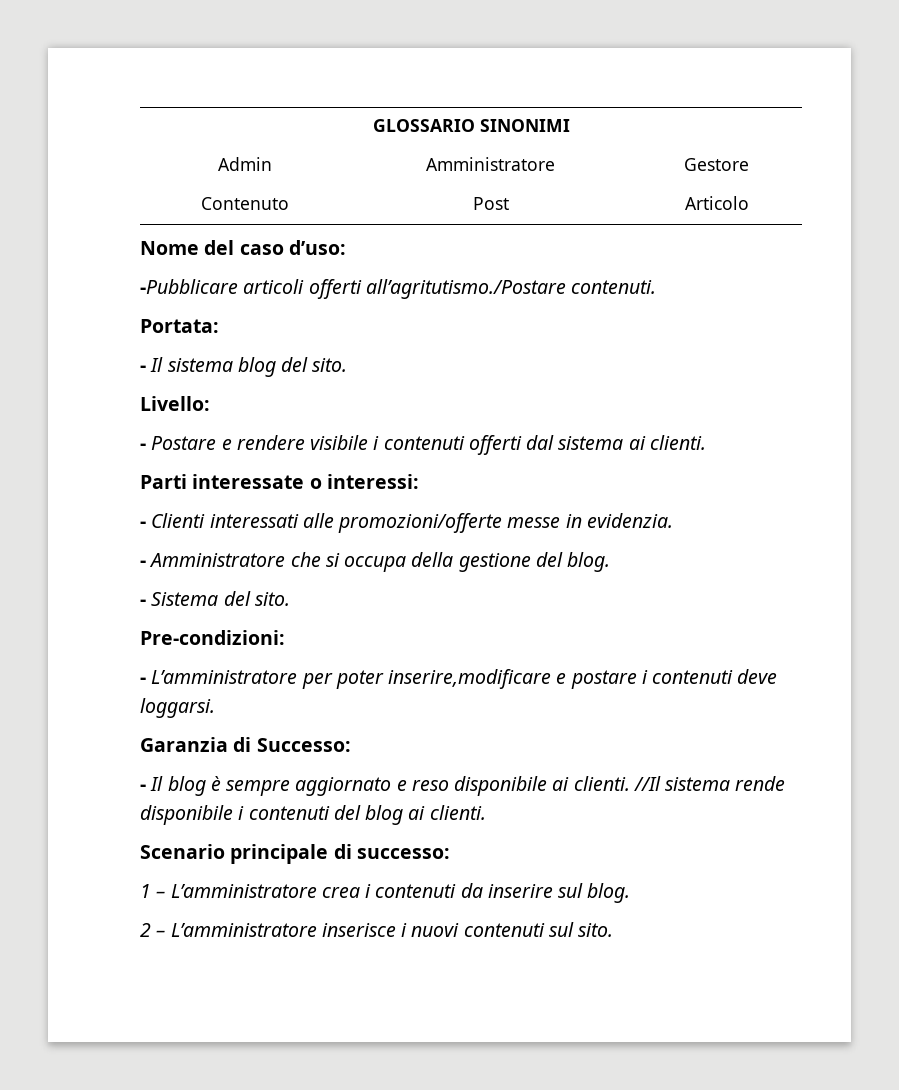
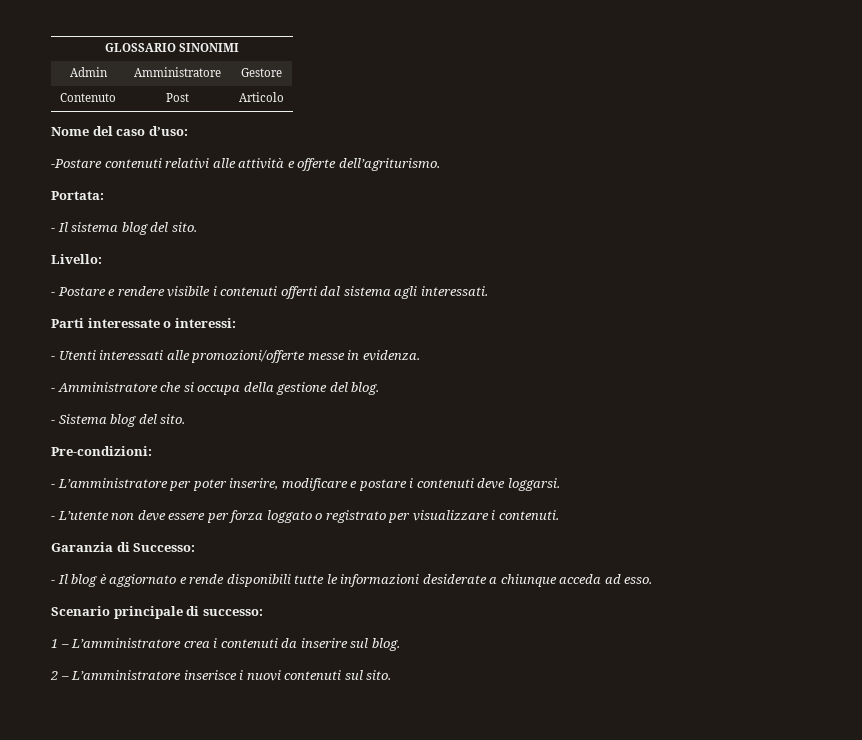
[140,279,657,299] -Pubblicare articoli offerti all’agritutismo./Postare contenuti. -> [51,158,440,171] -Postare contenuti relativi alle attività e offerte dell’agriturismo.
[628,435,706,450] ai clienti. -> [394,286,488,299] agli interessati.
[151,513,206,528] Clienti -> [58,350,96,360] Utenti
[586,513,673,528] evidenzia. -> [362,350,420,361] evidenza.
(219, 599) none -> [110,414,137,427] blog
[388,669,552,689] inserire,modificare -> [229,478,348,491] inserire, modificare
(215, 708) none -> [51,510,559,523] // - L’utente non deve essere per forza loggato o registrato per visualizzare i contenuti.
[226,779,291,796] sempre -> (107, 579) none
[411,776,786,796] [140,805,486,825] reso disponibile ai clienti. //Il sistema rende disponibile i contenuti del blog ai clienti. -> [189,574,653,587] rende disponibili tutte le informazioni desiderate a chiunque acceda ad esso.

